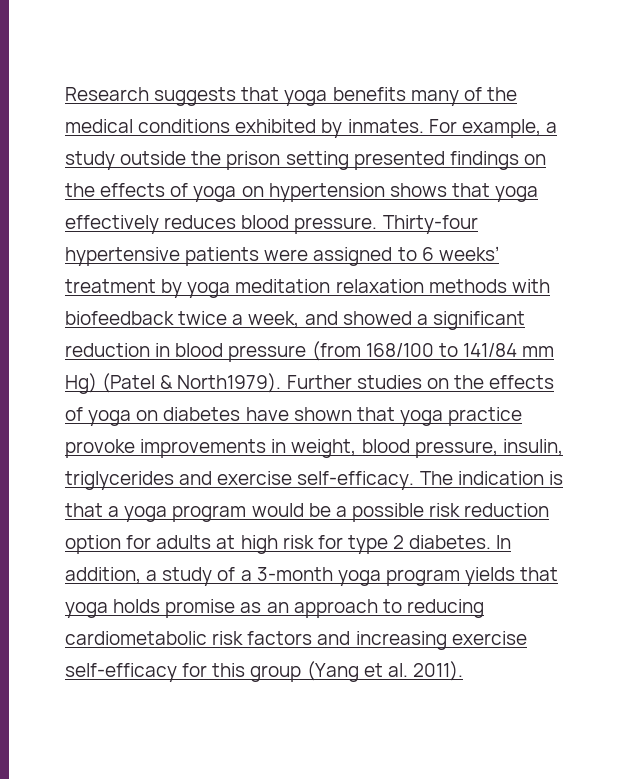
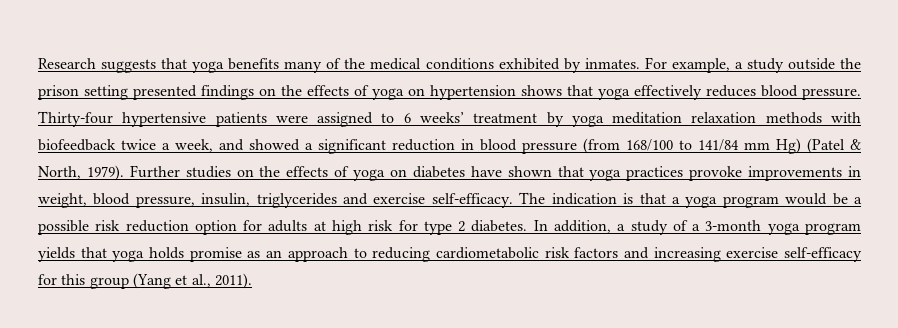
[177,373,282,393] North1979). -> [38,165,124,181] North, 1979).
[448,407,523,426] practice -> [626,166,684,181] practices
[387,663,408,677] al. -> [191,274,211,287] al.,

